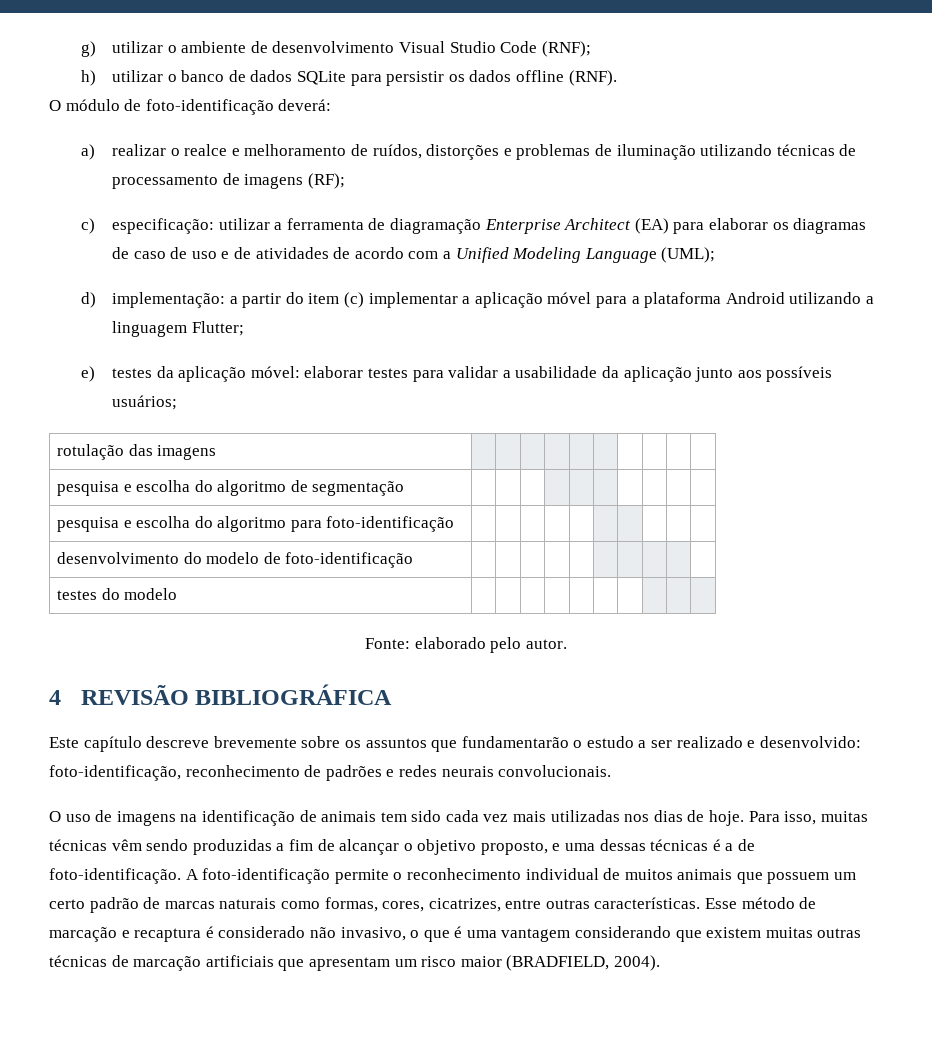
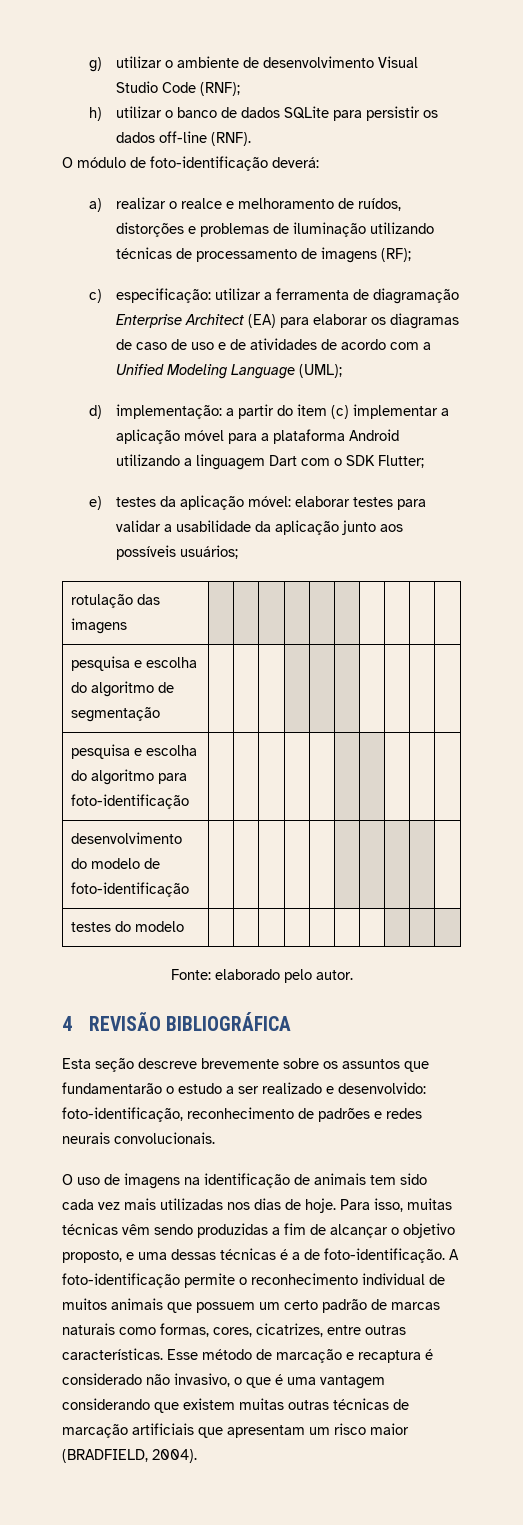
[515,70,564,82] offline -> [158,131,207,143] off-line
(188, 329) none -> [268,455,375,466] Dart com o SDK
[49,736,142,752] Este capítulo -> [62,1058,134,1072] Esta seção

